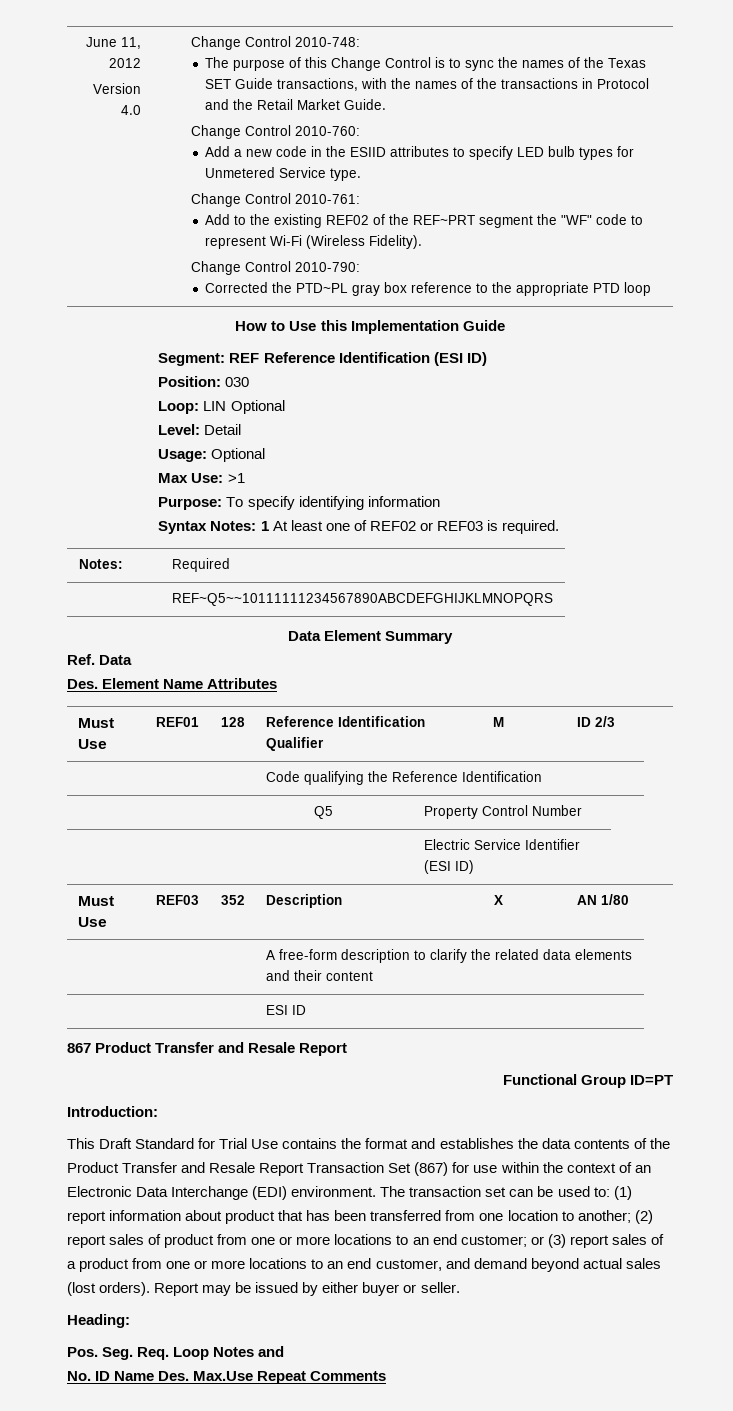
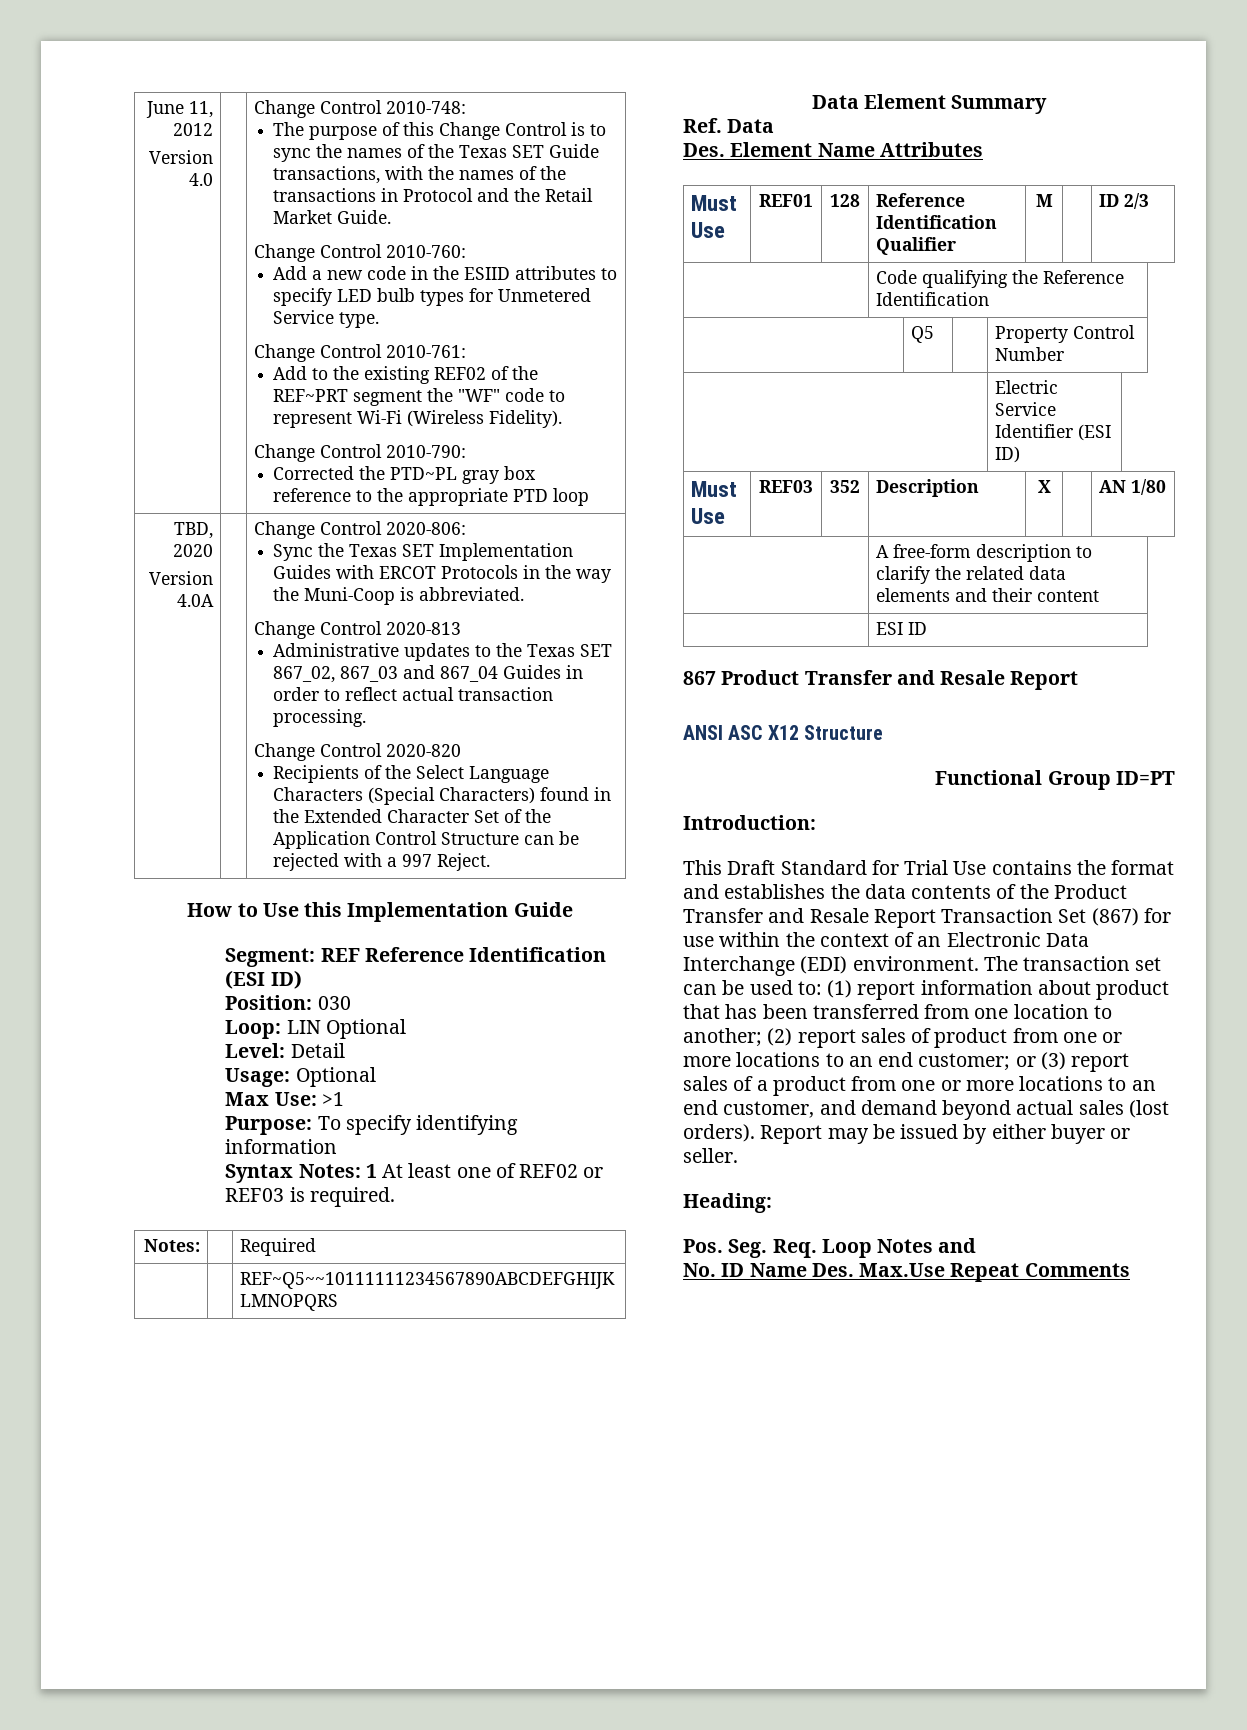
(652, 289) none -> [173,522,213,539] [172,544,213,557] [148,571,213,585] [176,594,214,607] [254,521,467,539] [273,543,574,561] [273,565,612,583] [273,587,525,605] [254,621,462,639] [273,643,613,661] [273,665,584,683] [273,687,554,701] [273,709,367,727] [254,743,462,761] [273,765,550,783] [273,787,612,805] [273,809,552,823] [273,831,580,849] [273,853,491,871] // TBD, 2020 // Version 4.0A | | Change Control 2020-806: // Sync the Texas SET Implementation Guides with ERCOT Protocols in the way the Muni-Coop is abbreviated. // Change Control 2020-813 // Administrative updates to the Texas SET 867_02, 867_03 and 867_04 Guides in order to reflect actual transaction processing. // Change Control 2020-820 // Recipients of the Select Language Characters (Special Characters) found in the Extended Character Set of the Application Control Structure can be rejected with a 997 Reject.
(348, 1049) none -> [683,725,884,740] // ANSI ASC X12 Structure

